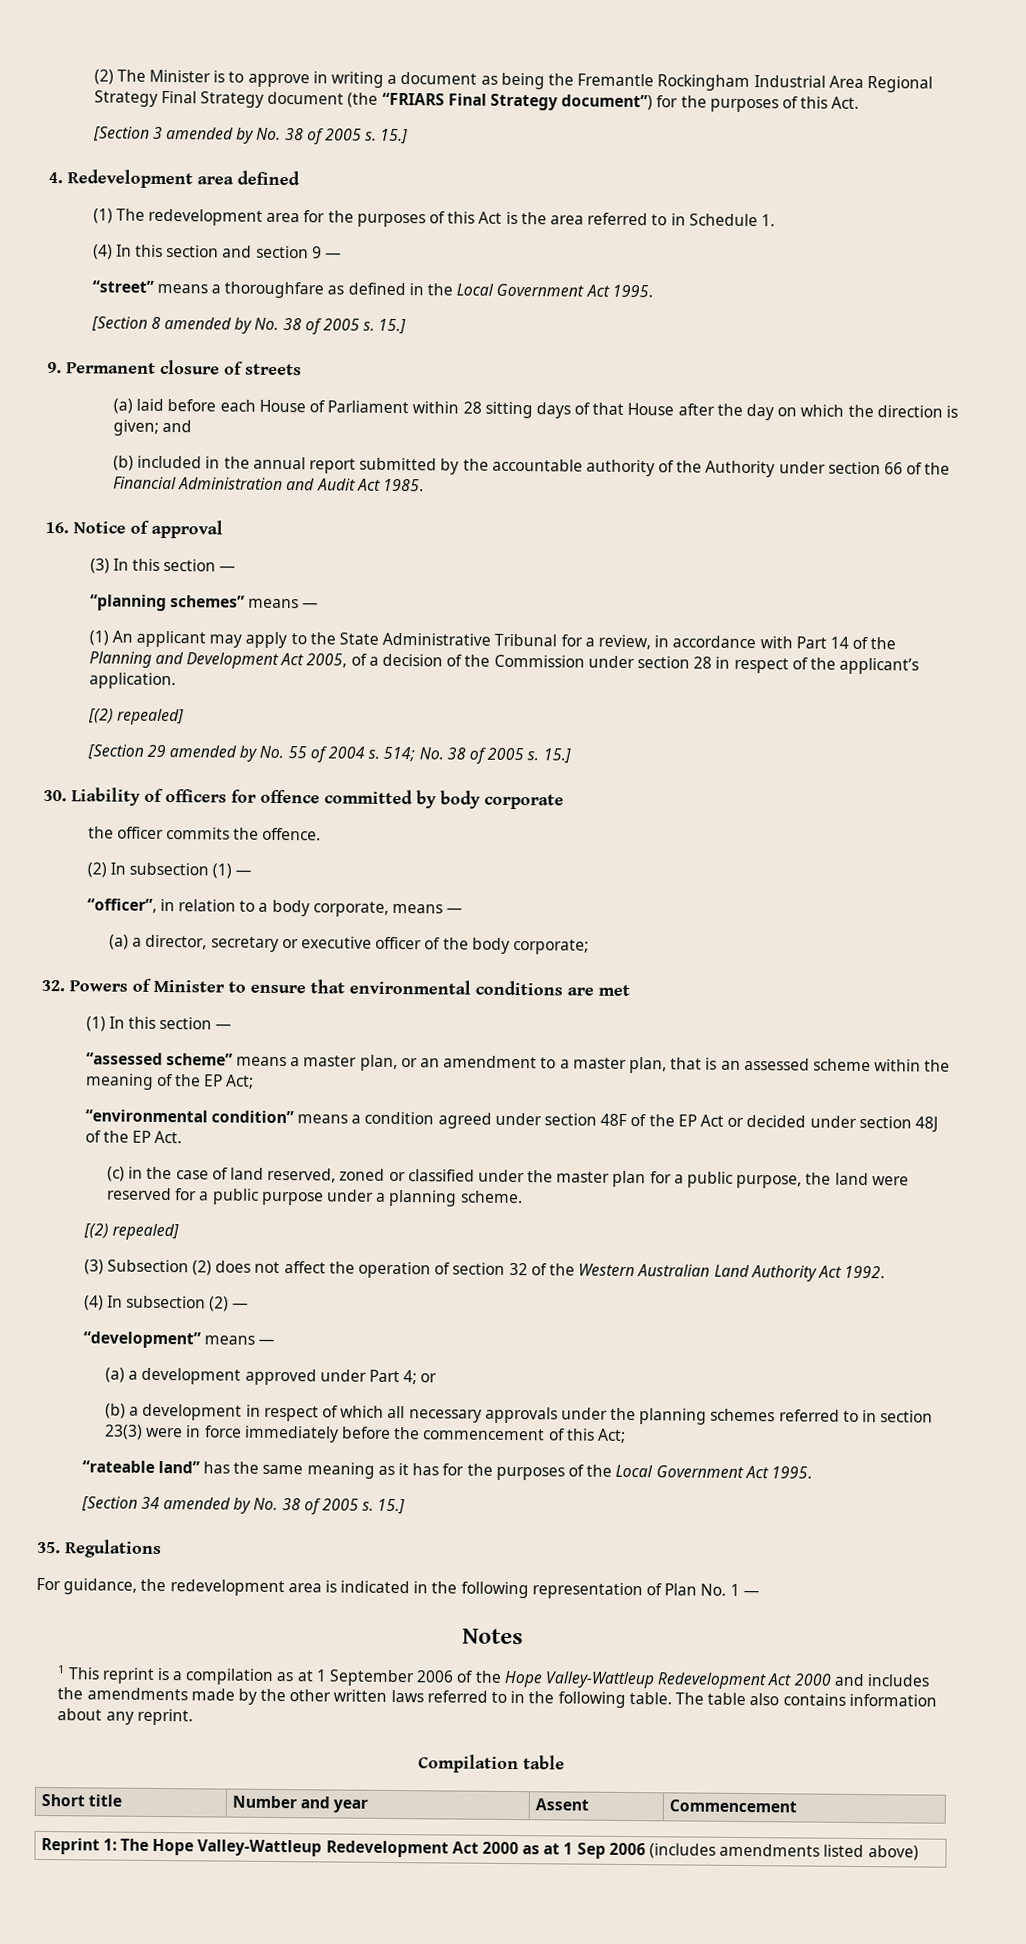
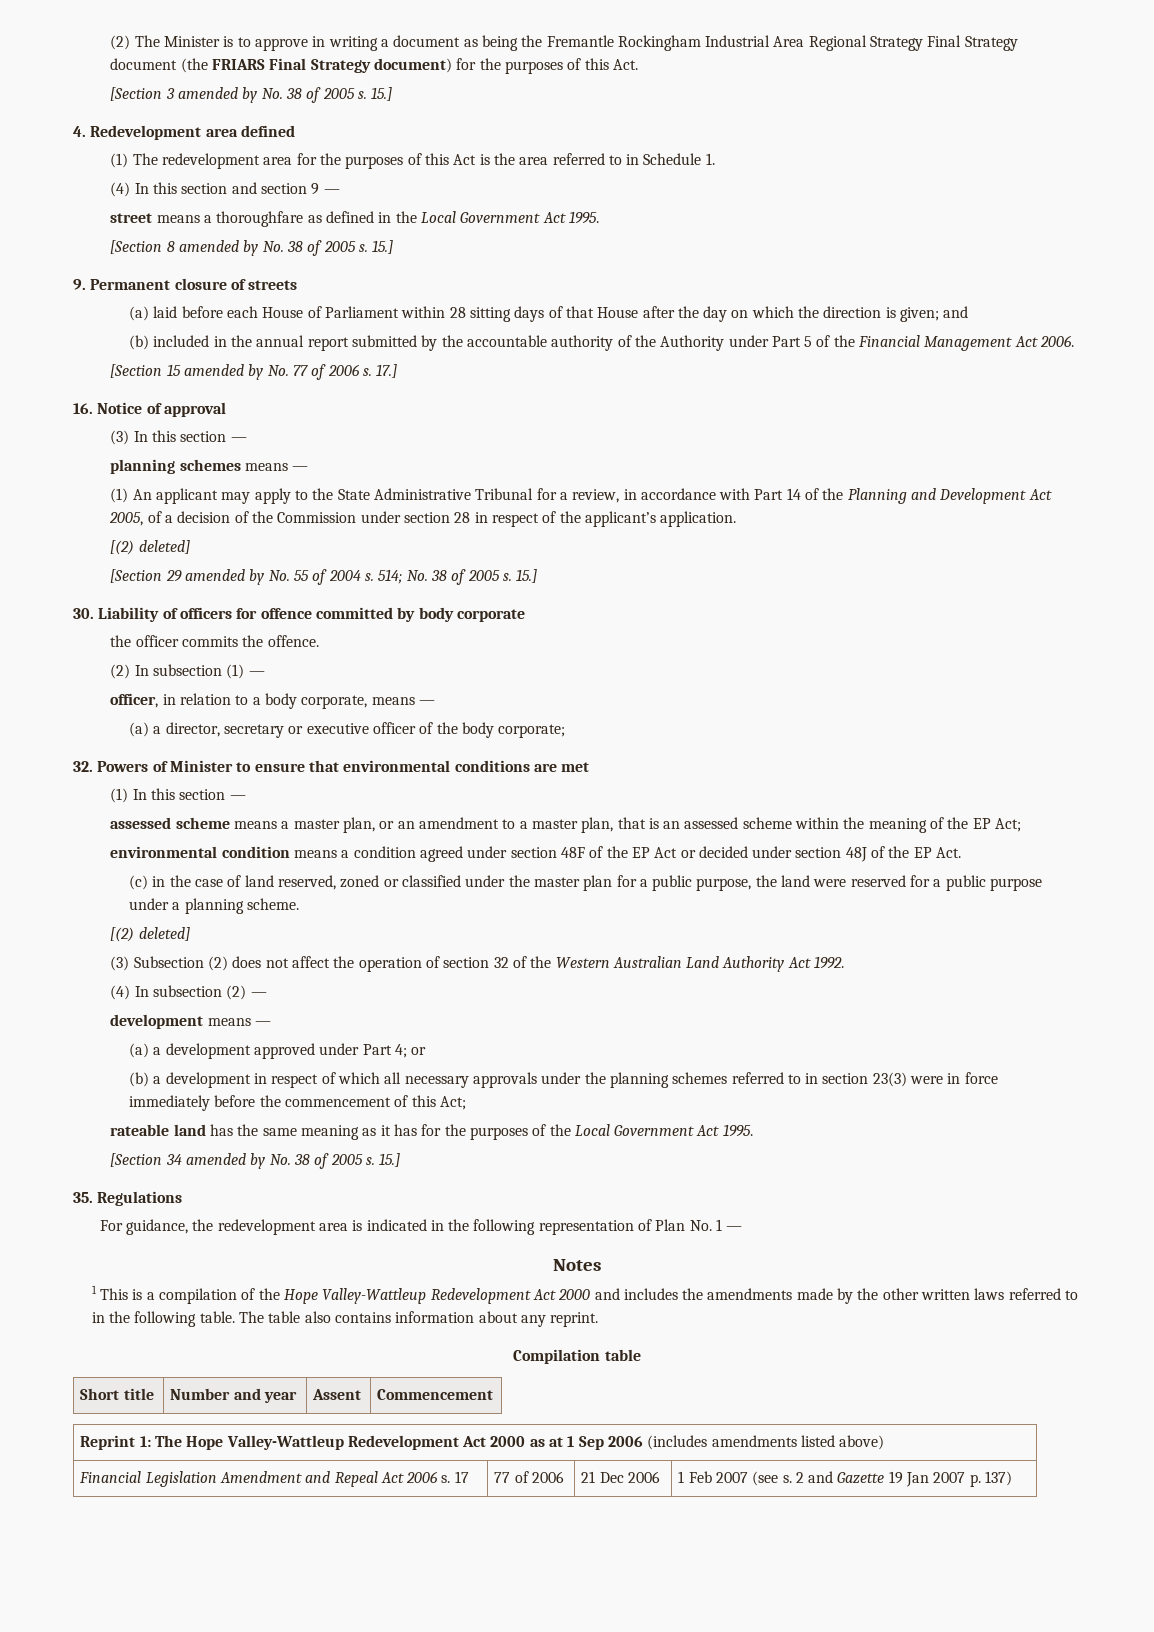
[381,92,654,111] “FRIARS Final Strategy document”) -> [211,58,452,73] FRIARS Final Strategy document)
[91,280,154,293] “street” -> [110,213,153,223] street
[827,461,904,475] section 66 -> [771,336,813,347] Part 5
[178,477,425,492] Administration and Audit Act 1985. -> [924,335,1075,351] [110,364,398,380] Management Act 2006. // [Section 15 amended by No. 77 of 2006 s. 17.]
[89,594,245,612] “planning schemes” -> [110,459,241,474] planning schemes
[116,708,184,726] repealed] -> [138,540,190,554] deleted]
[86,898,157,913] “officer”, -> [110,693,159,708] officer,
[85,1052,233,1066] “assessed scheme” -> [110,817,230,829] assessed scheme
[84,1109,294,1124] “environmental condition” -> [110,846,290,858] environmental condition
[111,1223,179,1241] repealed] -> [138,927,190,941] deleted]
[82,1331,201,1349] “development” -> [110,1014,204,1029] development
[81,1460,200,1474] “rateable land” -> [110,1124,206,1136] rateable land
[101,1667,155,1684] reprint -> (128, 1294) none
[276,1669,455,1687] as at 1 September 2006 -> (237, 1296) none
(919, 1853) none -> [79,1471,469,1487] [494,1471,564,1483] [581,1471,660,1483] [678,1471,1013,1487] // Financial Legislation Amendment and Repeal Act 2006 s. 17 | 77 of 2006 | 21 Dec 2006 | 1 Feb 2007 (see s. 2 and Gazette 19 Jan 2007 p. 137)

